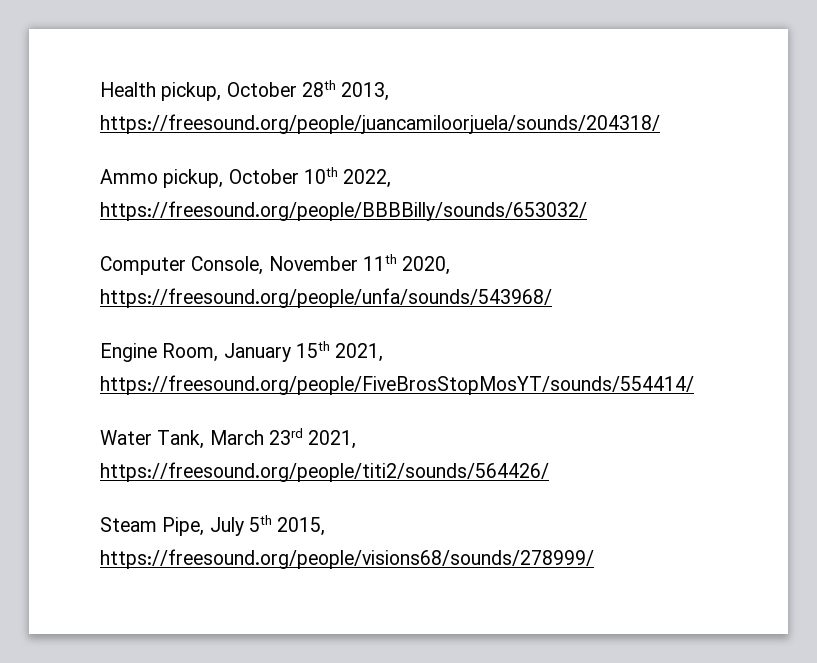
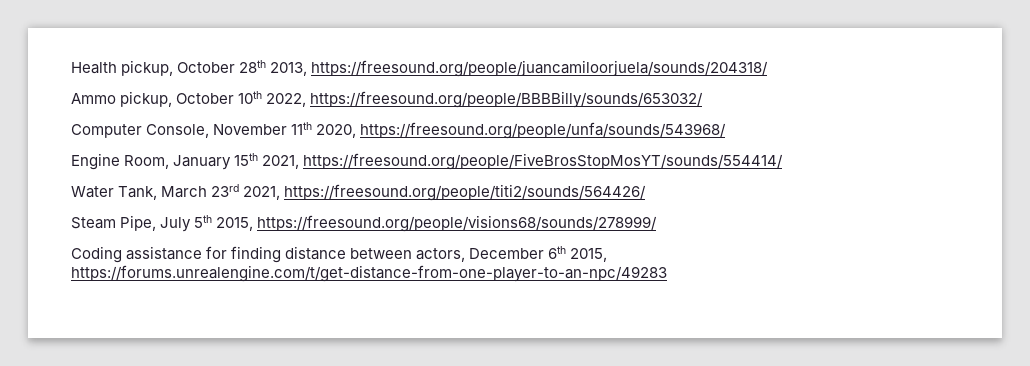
(594, 559) none -> [71,246,608,263] [71,265,667,282] // Coding assistance for finding distance between actors, December 6th 2015, https://forums.unrealengine.com/t/get-distance-from-one-player-to-an-npc/49283

